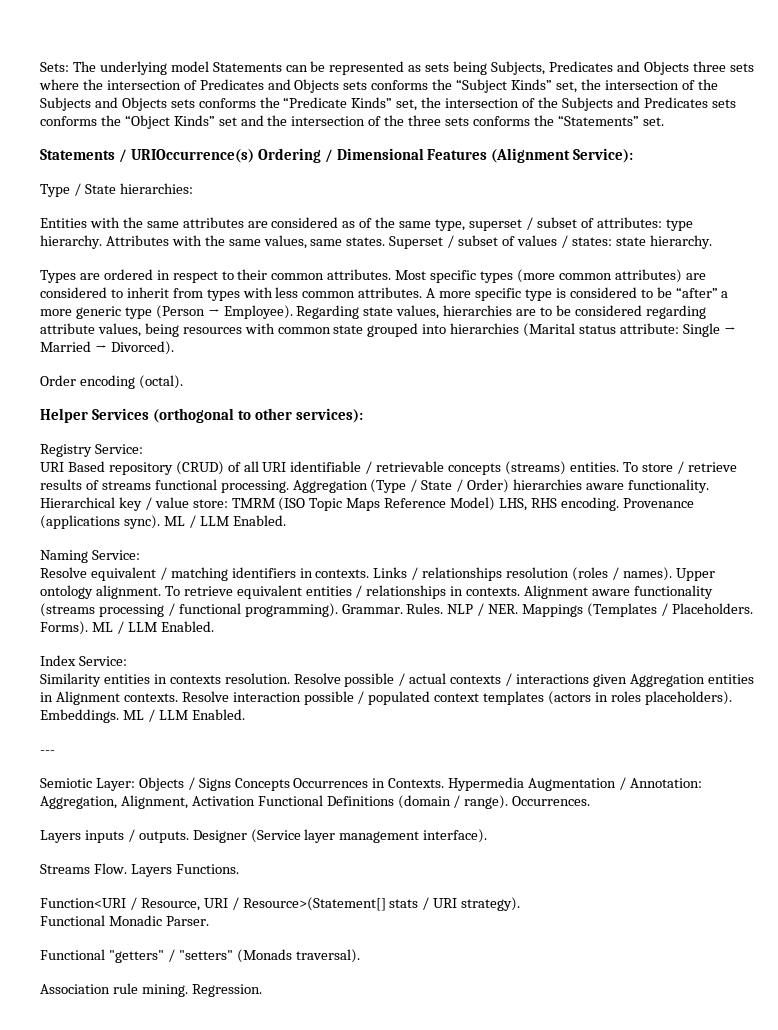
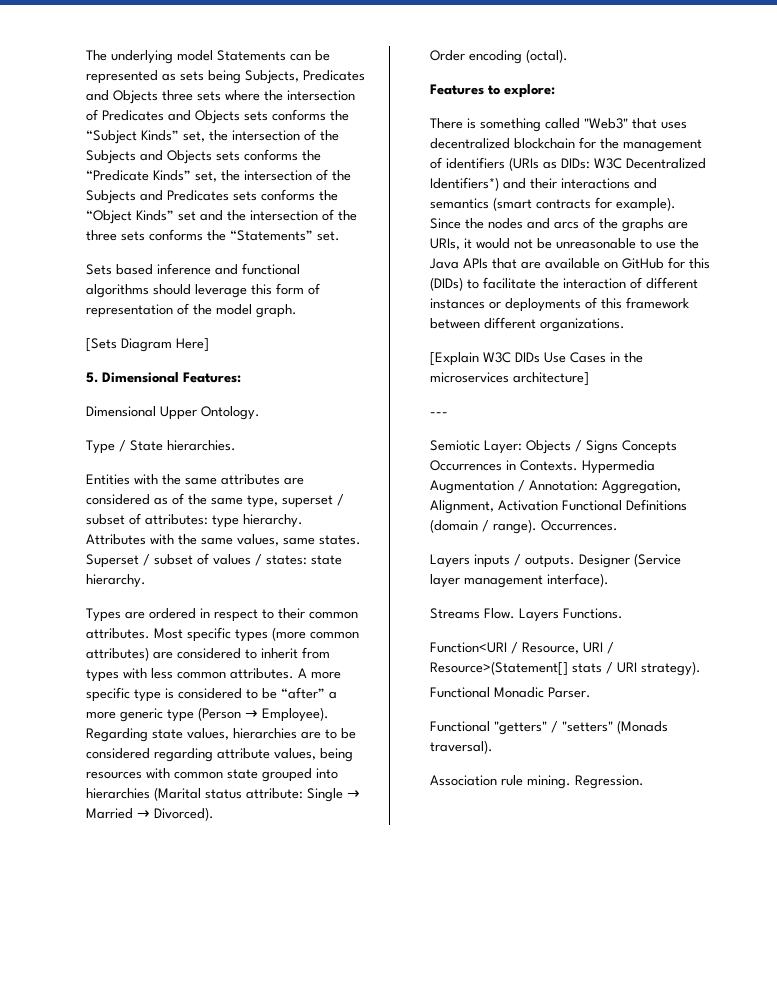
[39,62,69,72] Sets: -> (86, 55) none
[39,148,634,163] Statements / URIOccurrence(s) Ordering / Dimensional Features (Alignment Service): -> [86,263,301,275] [86,283,321,298] [86,303,298,318] [86,338,210,352] [86,372,242,383] [86,406,261,420] Sets based inference and functional algorithms should leverage this form of representation of the model graph. // [Sets Diagram Here] // 5. Dimensional Features: // Dimensional Upper Ontology.
[119,183,193,194] hierarchies: -> [167,440,237,451] hierarchies.
[39,408,363,423] [39,444,143,457] [39,461,737,475] [39,479,709,493] [39,497,694,511] [39,515,286,529] [39,550,140,563] [39,567,715,581] [39,585,713,599] [39,603,753,617] [39,621,214,635] [39,655,127,666] [39,673,754,687] [39,691,732,705] [39,709,245,723] Helper Services (orthogonal to other services): // Registry Service: // URI Based repository (CRUD) of all URI identifiable / retrievable concepts (streams) entities. To store / retrieve results of streams functional processing. Aggregation (Type / State / Order) hierarchies aware functionality. Hierarchical key / value store: TMRM (ISO Topic Maps Reference Model) LHS, RHS encoding. Provenance (applications sync). ML / LLM Enabled. // Naming Service: // Resolve equivalent / matching identifiers in contexts. Links / relationships resolution (roles / names). Upper ontology alignment. To retrieve equivalent entities / relationships in contexts. Alignment aware functionality (streams processing / functional programming). Grammar. Rules. NLP / NER. Mappings (Templates / Placeholders. Forms). ML / LLM Enabled. // Index Service: // Similarity entities in contexts resolution. Resolve possible / actual contexts / interactions given Aggregation entities in Alignment contexts. Resolve interaction possible / populated context templates (actors in roles placeholders). Embeddings. ML / LLM Enabled. -> [430,84,556,98] [430,118,688,132] [430,137,703,152] [430,157,707,171] [430,177,658,191] [430,197,677,212] [430,217,689,232] [430,238,700,250] [429,257,711,269] [430,277,699,291] [430,297,690,312] [430,317,626,332] [430,352,644,366] [430,372,590,386] Features to explore: // There is something called "Web3" that uses decentralized blockchain for the management of identifiers (URIs as DIDs: W3C Decentralized Identifiers*) and their interactions and semantics (smart contracts for example). Since the nodes and arcs of the graphs are URIs, it would not be unreasonable to use the Java APIs that are available on GitHub for this (DIDs) to facilitate the interaction of different instances or deployments of this framework between different organizations. // [Explain W3C DIDs Use Cases in the microservices architecture]

